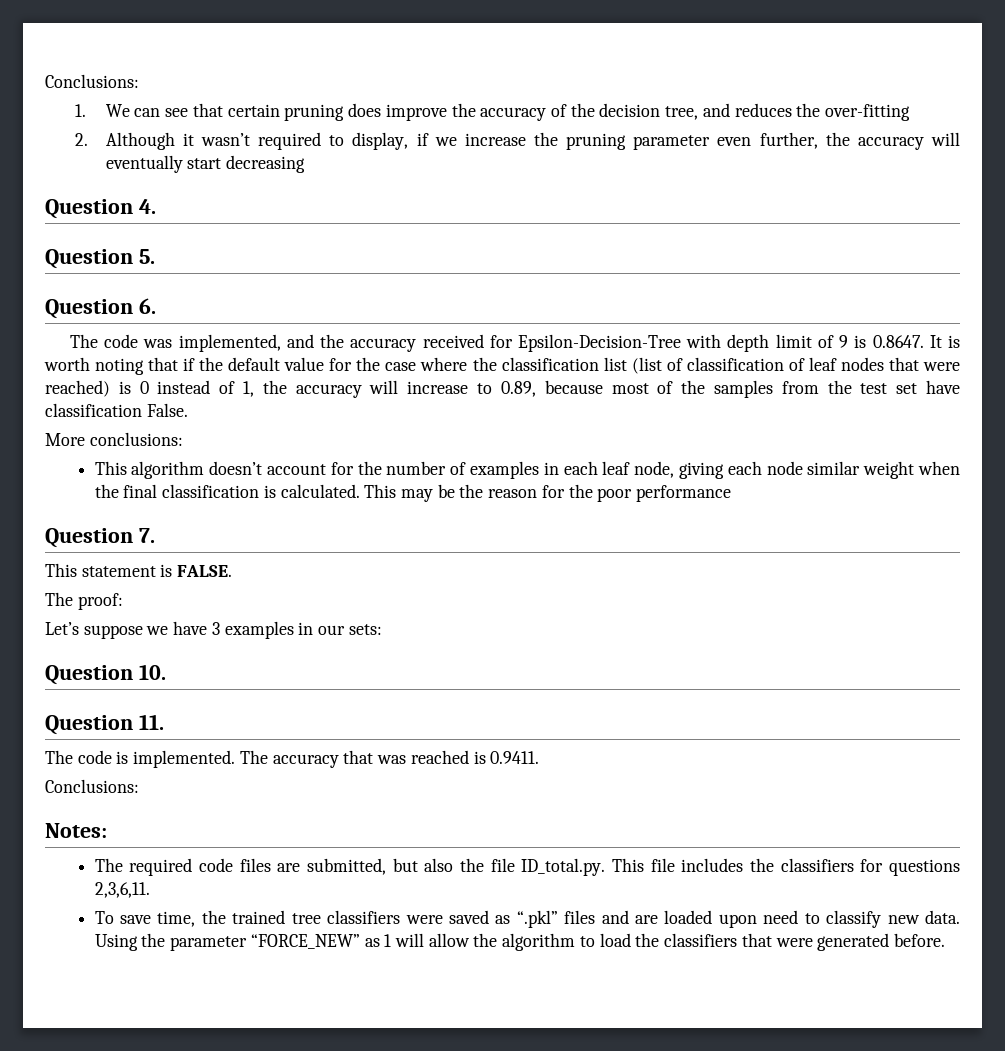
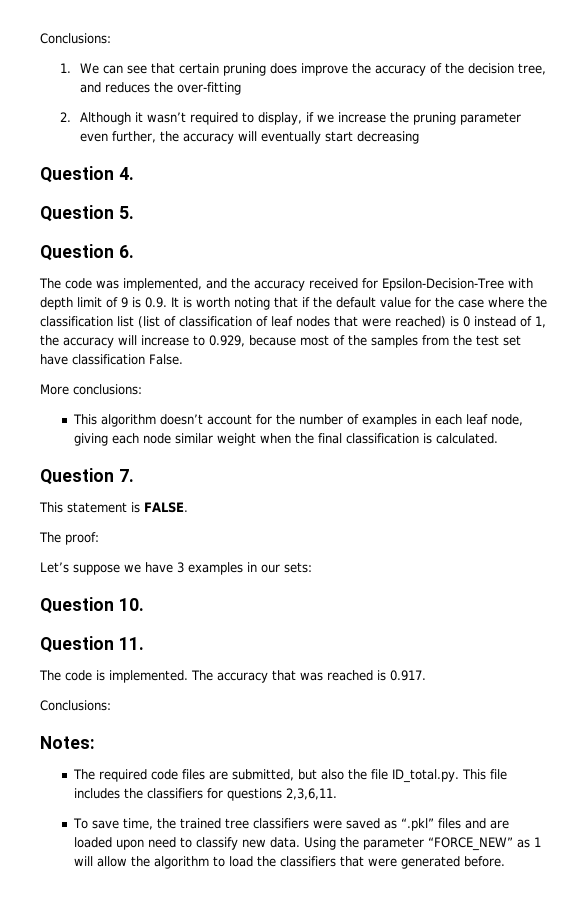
[872,335,924,348] 0.8647. -> [145,297,167,308] 0.9.
[500,381,536,397] 0.89, -> [209,335,245,347] 0.929,
[364,484,732,502] This may be the reason for the poor performance -> (498, 438) none
[490,751,540,764] 0.9411. -> [390,670,426,681] 0.917.

